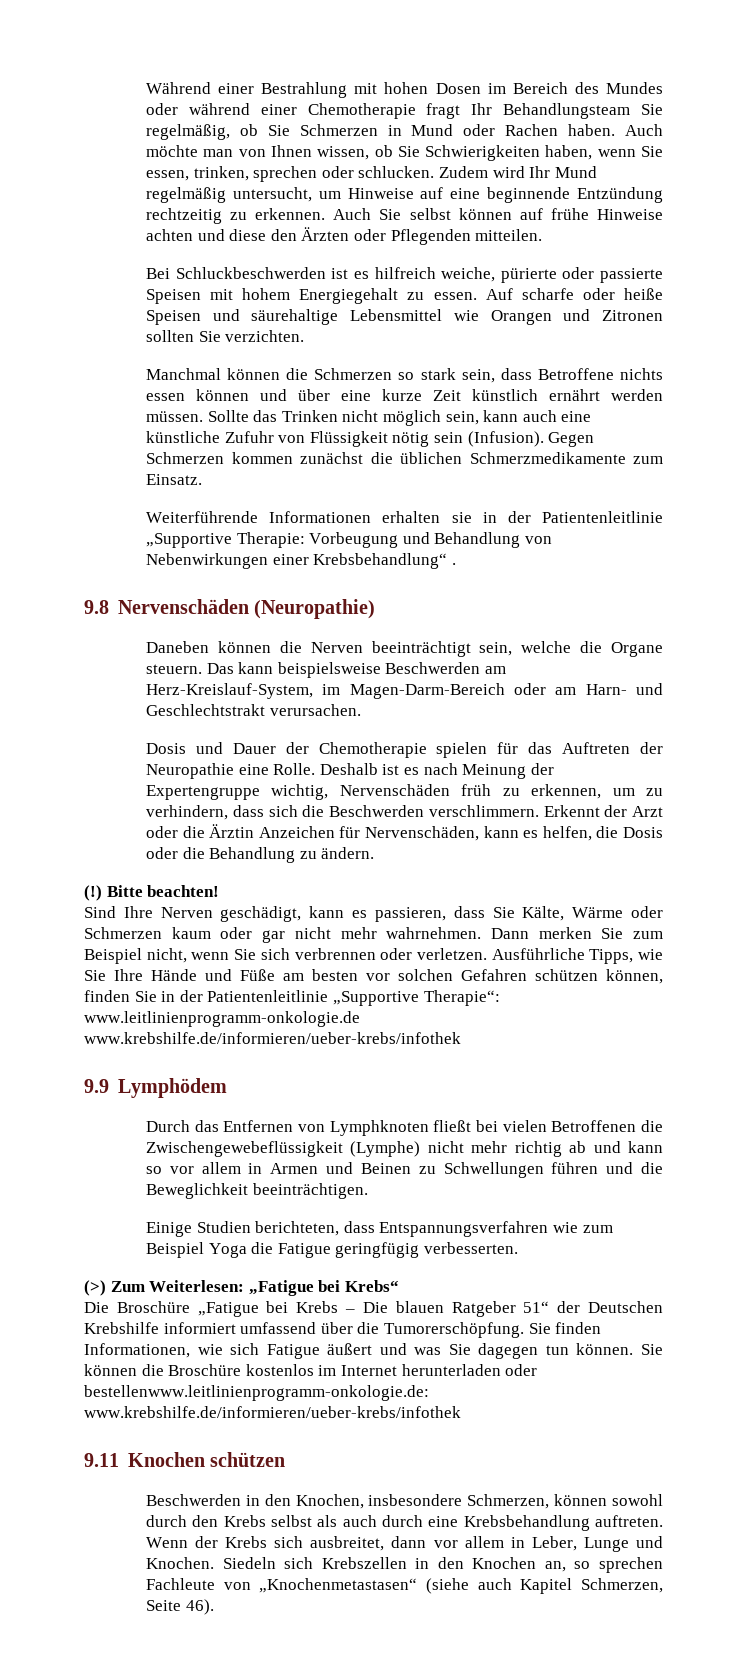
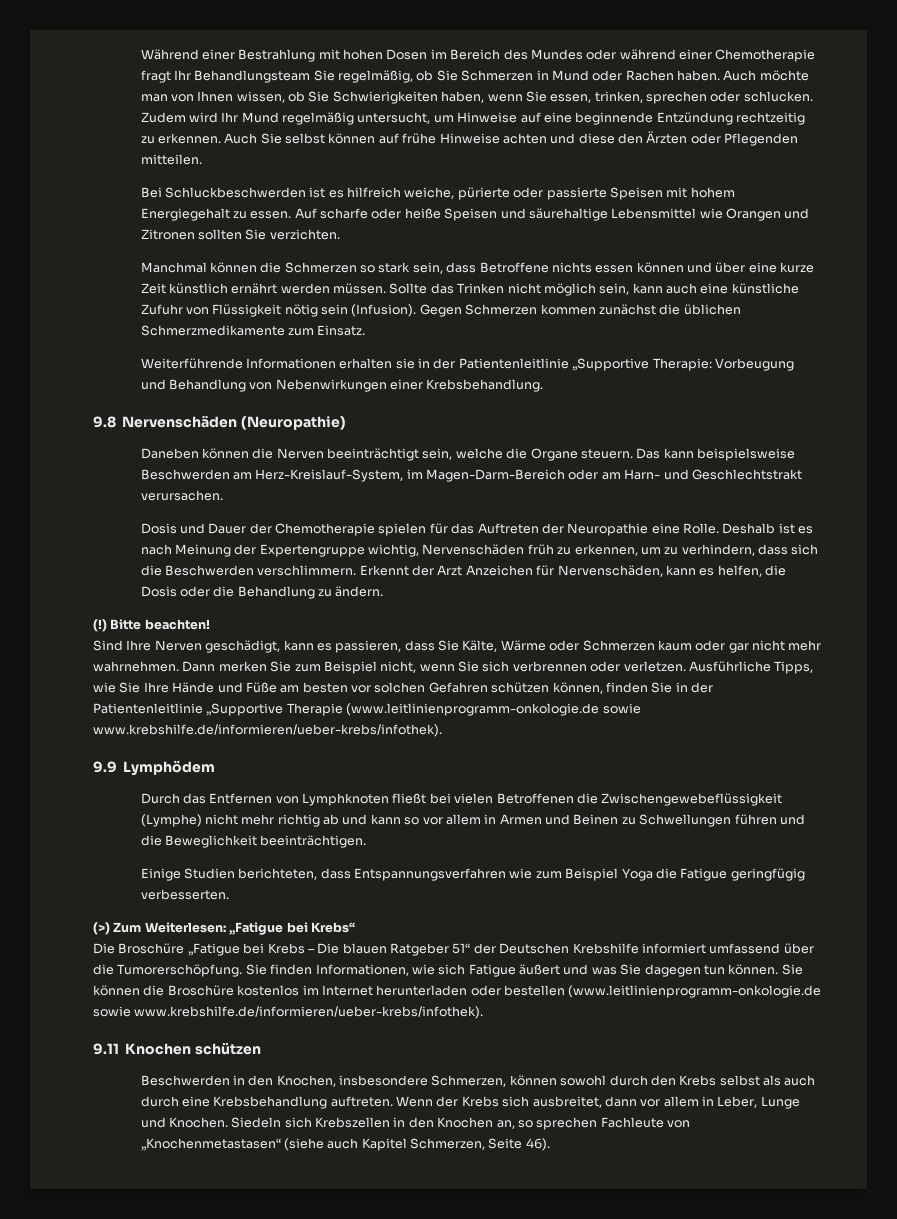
[313,553,456,569] Krebsbehandlung“ . -> [426,379,544,392] Krebsbehandlung.
[146,824,255,838] oder die Ärztin -> (463, 570) none
[423,990,500,1006] [84,1011,360,1027] [84,1032,461,1044] Therapie“: www.leitlinienprogramm-onkologie.de www.krebshilfe.de/informieren/ueber-krebs/infothek -> [286,703,641,716] [93,724,442,737] Therapie (www.leitlinienprogramm-onkologie.de sowie www.krebshilfe.de/informieren/ueber-krebs/infothek).
[84,1385,429,1401] [84,1406,461,1418] bestellenwww.leitlinienprogramm-onkologie.de: www.krebshilfe.de/informieren/ueber-krebs/infothek -> [504,985,822,998] [93,1006,484,1019] bestellen (www.leitlinienprogramm-onkologie.de sowie www.krebshilfe.de/informieren/ueber-krebs/infothek).

